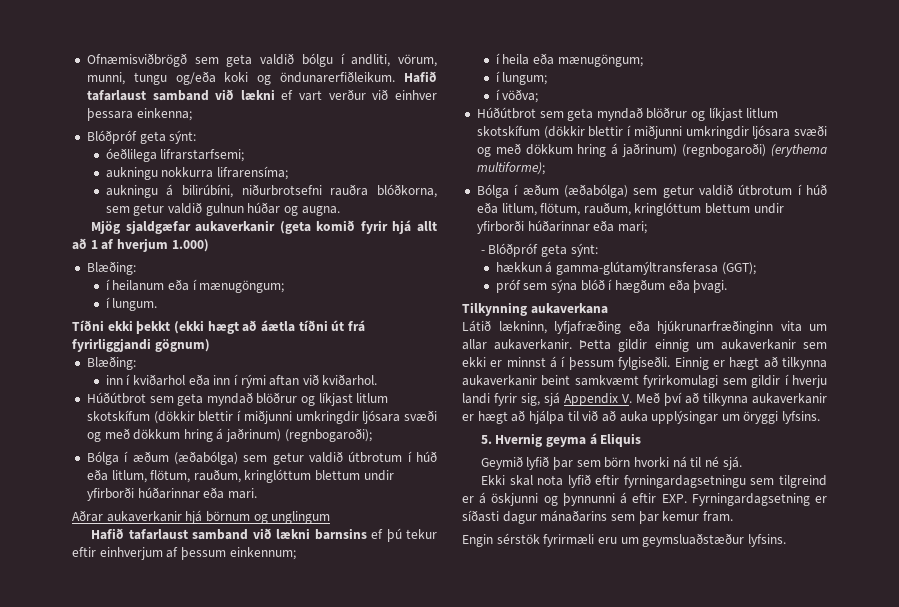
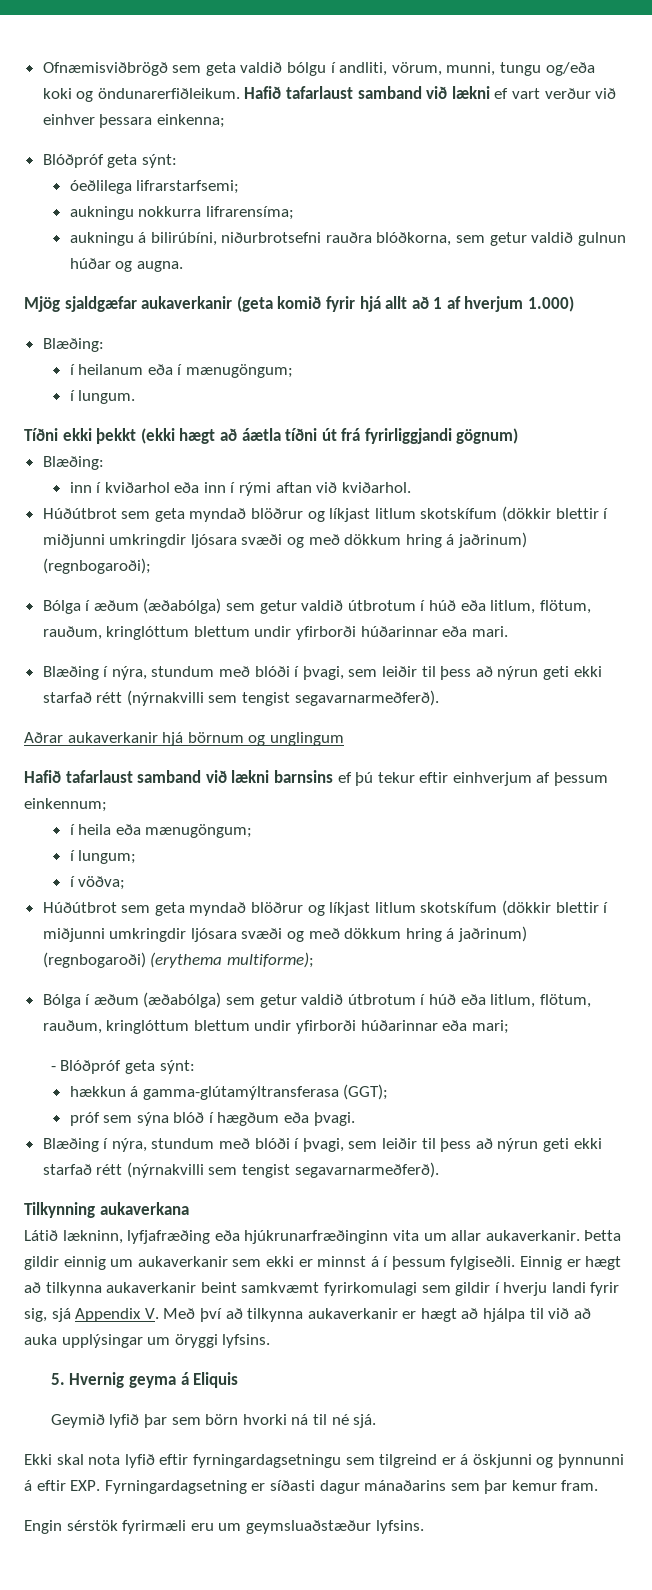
(257, 493) none -> [42,666,602,680] [42,690,439,706] // Blæðing í nýra, stundum með blóði í þvagi, sem leiðir til þess að nýrun geti ekki starfað rétt (nýrnakvilli sem tengist segavarnarmeðferð).
(728, 286) none -> [42,1138,602,1152] [42,1162,439,1178] // Blæðing í nýra, stundum með blóði í þvagi, sem leiðir til þess að nýrun geti ekki starfað rétt (nýrnakvilli sem tengist segavarnarmeðferð).

